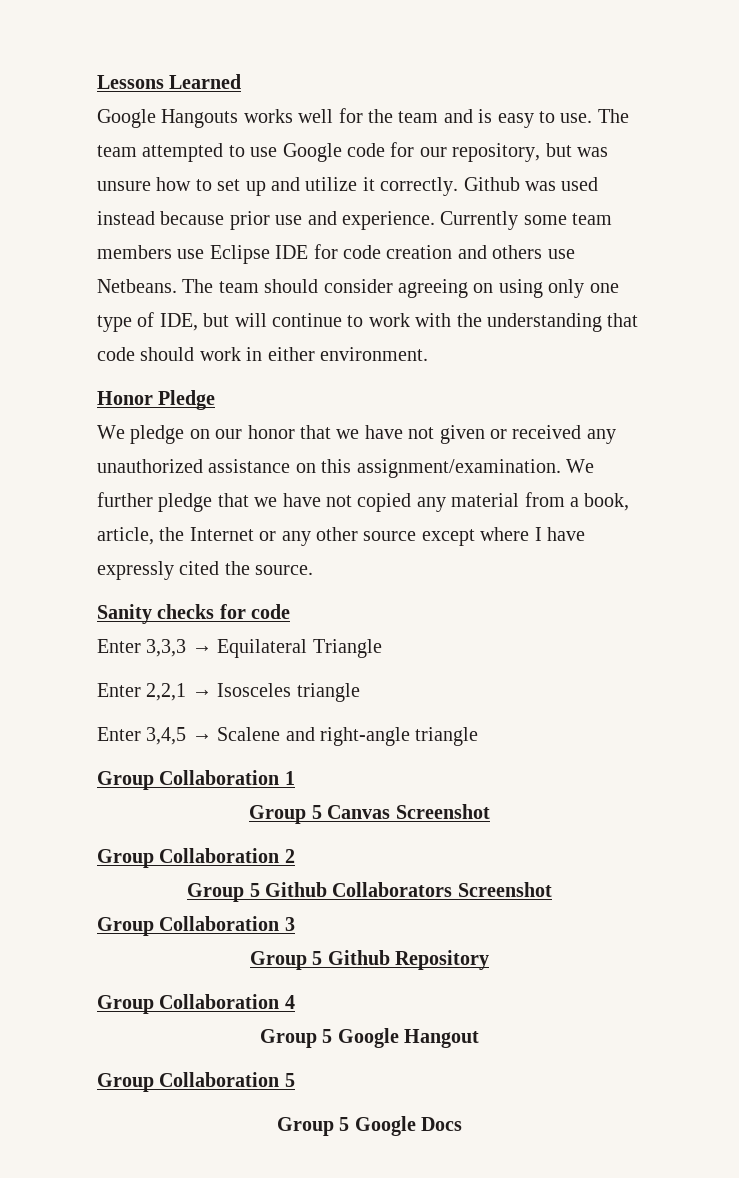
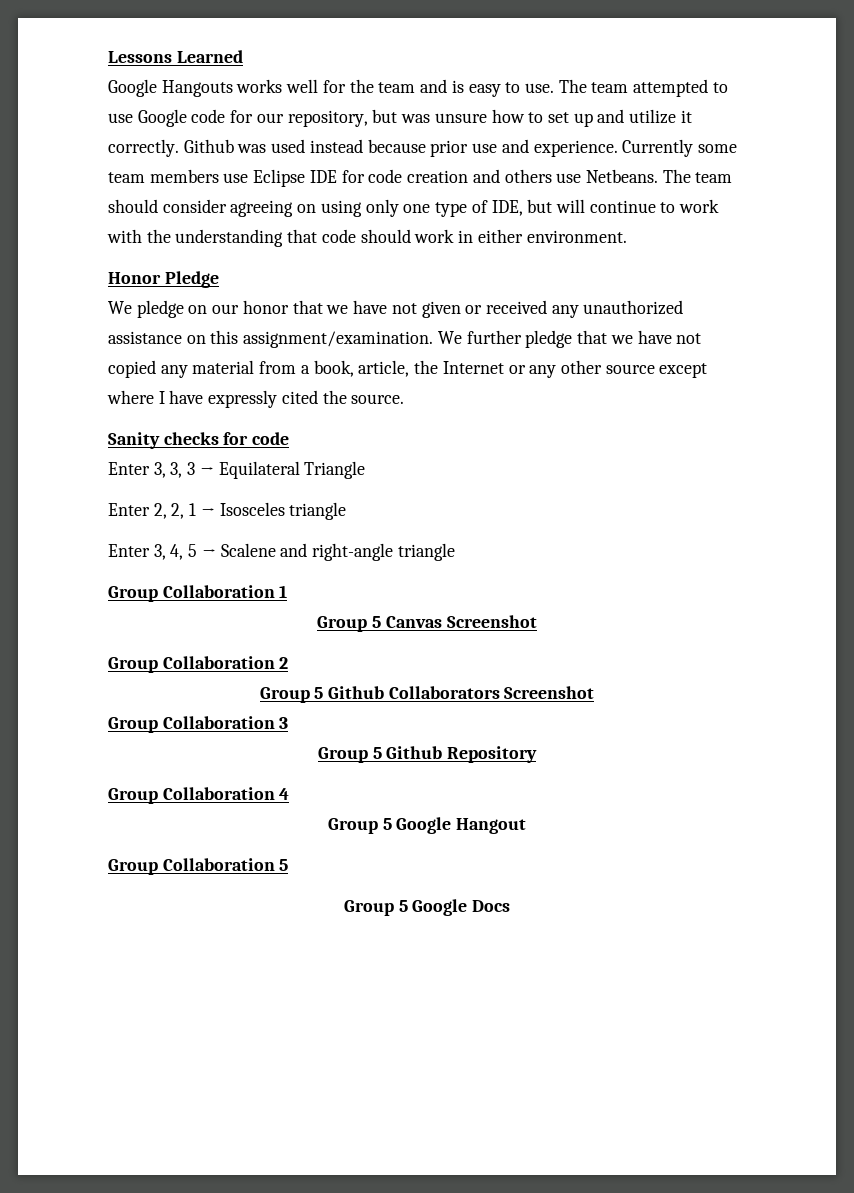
[146,639,187,657] 3,3,3 -> [153,462,196,478] 3, 3, 3
[146,683,187,701] 2,2,1 -> [153,503,197,519] 2, 2, 1
[146,727,187,745] 3,4,5 -> [153,544,198,560] 3, 4, 5

